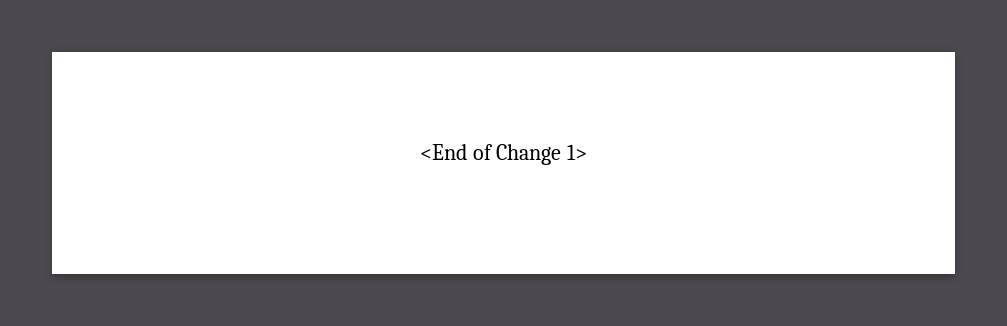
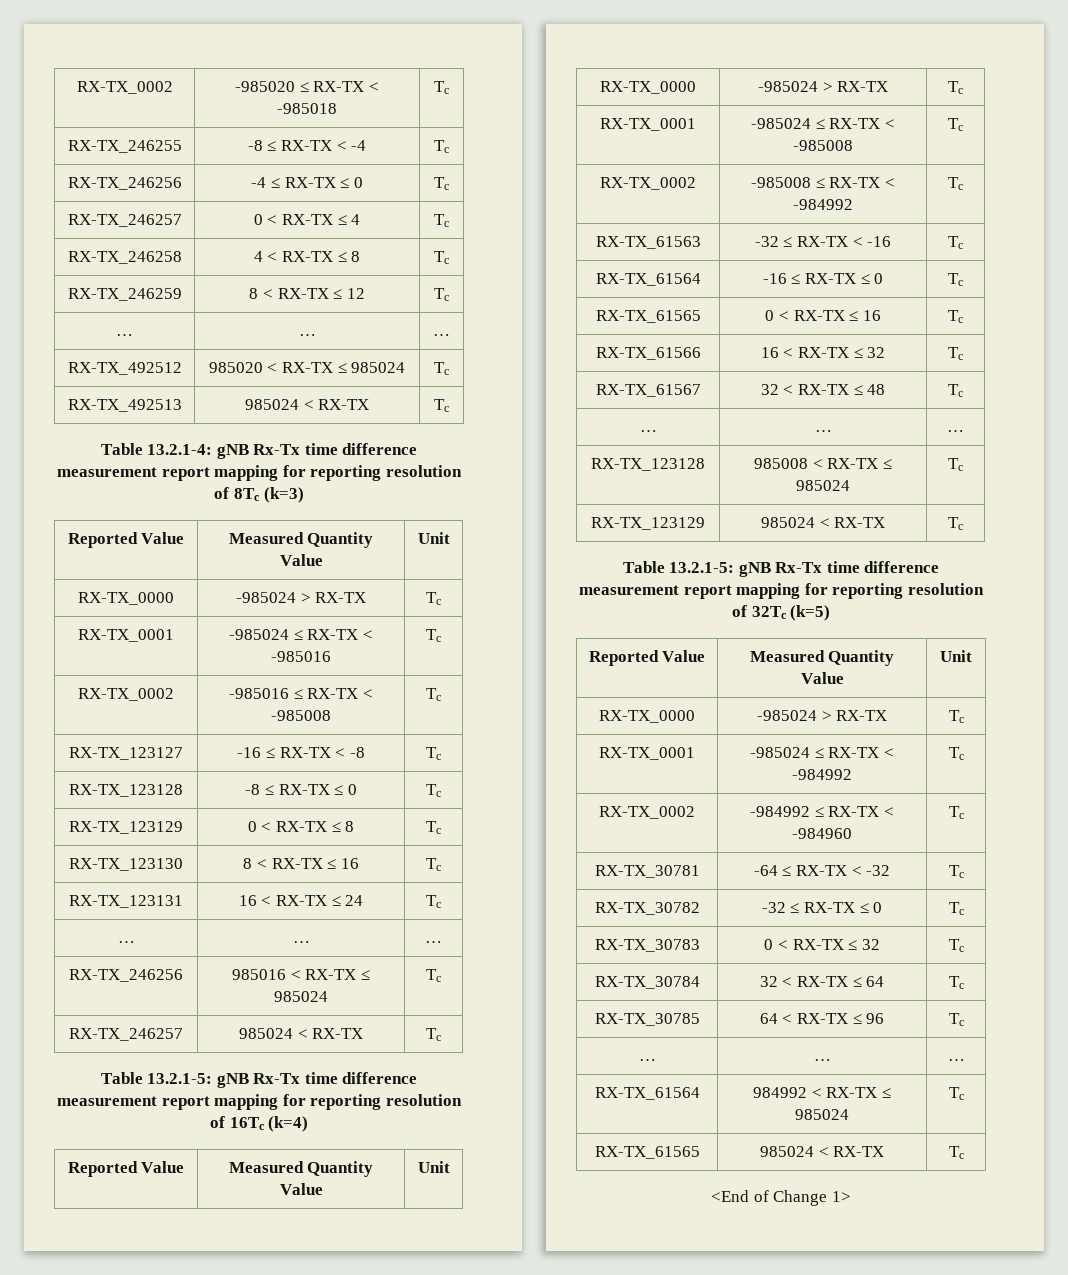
(419, 152) none -> [76,81,173,94] [235,81,379,92] [277,103,337,114] [434,81,449,94] [67,140,182,153] [247,140,367,151] [434,140,449,153] [67,177,182,190] [251,177,363,188] [434,177,449,190] [67,214,182,227] [253,214,361,225] [434,214,449,227] [67,251,182,264] [253,251,361,262] [434,251,449,264] [67,288,182,301] [249,288,365,299] [434,288,449,301] [116,334,133,336] [298,334,316,336] [433,334,450,336] [67,362,182,375] [208,362,406,373] [434,362,449,375] [67,399,182,412] [244,399,370,410] [434,399,449,412] [100,443,418,459] [57,465,462,481] [214,487,304,503] [67,532,185,548] [228,532,374,548] [279,554,323,566] [417,532,450,544] [78,592,174,605] [235,592,367,603] [426,592,442,605] [78,629,174,642] [229,629,373,640] [271,651,331,662] [426,629,442,642] [78,688,174,701] [229,688,373,699] [271,710,331,721] [426,688,442,701] [69,747,183,760] [237,747,365,758] [426,747,442,760] [69,784,183,797] [245,784,357,795] [426,784,442,797] [69,821,183,834] [247,821,355,832] [426,821,442,834] [69,858,183,871] [243,858,359,869] [426,858,442,871] [69,895,183,908] [238,895,364,906] [426,895,442,908] [117,941,135,943] [292,941,310,943] [425,941,443,943] [69,969,183,982] [232,969,370,980] [274,991,328,1002] [426,969,442,982] [69,1028,183,1041] [238,1028,364,1039] [426,1028,442,1041] [100,1072,418,1088] [57,1094,462,1110] [209,1116,309,1132] [67,1161,185,1177] [228,1161,374,1177] [279,1183,323,1195] [417,1161,450,1173] [600,81,696,94] [757,81,889,92] [948,81,963,94] [600,118,696,131] [751,118,895,129] [793,140,853,151] [948,118,963,131] [600,177,696,190] [751,177,895,188] [793,199,853,210] [948,177,963,190] [595,236,701,249] [754,236,892,247] [948,236,963,249] [595,273,701,286] [762,273,884,284] [948,273,963,286] [595,310,701,323] [765,310,881,321] [948,310,963,323] [595,347,701,360] [760,347,886,358] [948,347,963,360] [595,384,701,397] [760,384,886,395] [948,384,963,397] [639,430,657,432] [814,430,832,432] [947,430,964,432] [591,458,705,471] [754,458,892,469] [796,480,850,491] [948,458,963,471] [591,517,705,530] [760,517,886,528] [948,517,963,530] [622,561,940,577] [579,583,984,599] [731,605,831,621] [588,650,706,666] [749,650,895,666] [800,672,844,684] [940,650,972,662] [599,710,695,723] [756,710,888,721] [948,710,964,723] [599,747,695,760] [750,747,894,758] [792,769,852,780] [948,747,964,760] [599,806,695,819] [750,806,894,817] [792,828,852,839] [948,806,964,819] [594,865,700,878] [753,865,891,876] [948,865,964,878] [594,902,700,915] [761,902,883,913] [948,902,964,915] [594,939,700,952] [764,939,880,950] [948,939,964,952] [594,976,700,989] [759,976,885,987] [948,976,964,989] [594,1013,700,1026] [759,1013,885,1024] [948,1013,964,1026] [638,1059,656,1061] [813,1059,831,1061] [947,1059,965,1061] [594,1087,700,1100] [753,1087,891,1098] [795,1109,849,1120] [948,1087,964,1100] [594,1146,700,1159] [759,1146,885,1157] [948,1146,964,1159] RX-TX_0002 | -985020 ≤ RX-TX < -985018 | Tc // RX-TX_246255 | -8 ≤ RX-TX < -4 | Tc // RX-TX_246256 | -4 ≤ RX-TX ≤ 0 | Tc // RX-TX_246257 | 0 < RX-TX ≤ 4 | Tc // RX-TX_246258 | 4 < RX-TX ≤ 8 | Tc // RX-TX_246259 | 8 < RX-TX ≤ 12 | Tc // … | … | … // RX-TX_492512 | 985020 < RX-TX ≤ 985024 | Tc // RX-TX_492513 | 985024 < RX-TX | Tc // Table 13.2.1-4: gNB Rx-Tx time difference measurement report mapping for reporting resolution of 8Tc (k=3) // Reported Value | Measured Quantity Value | Unit // RX-TX_0000 | -985024 > RX-TX | Tc // RX-TX_0001 | -985024 ≤ RX-TX < -985016 | Tc // RX-TX_0002 | -985016 ≤ RX-TX < -985008 | Tc // RX-TX_123127 | -16 ≤ RX-TX < -8 | Tc // RX-TX_123128 | -8 ≤ RX-TX ≤ 0 | Tc // RX-TX_123129 | 0 < RX-TX ≤ 8 | Tc // RX-TX_123130 | 8 < RX-TX ≤ 16 | Tc // RX-TX_123131 | 16 < RX-TX ≤ 24 | Tc // … | … | … // RX-TX_246256 | 985016 < RX-TX ≤ 985024 | Tc // RX-TX_246257 | 985024 < RX-TX | Tc // Table 13.2.1-5: gNB Rx-Tx time difference measurement report mapping for reporting resolution of 16Tc (k=4) // Reported Value | Measured Quantity Value | Unit // RX-TX_0000 | -985024 > RX-TX | Tc // RX-TX_0001 | -985024 ≤ RX-TX < -985008 | Tc // RX-TX_0002 | -985008 ≤ RX-TX < -984992 | Tc // RX-TX_61563 | -32 ≤ RX-TX < -16 | Tc // RX-TX_61564 | -16 ≤ RX-TX ≤ 0 | Tc // RX-TX_61565 | 0 < RX-TX ≤ 16 | Tc // RX-TX_61566 | 16 < RX-TX ≤ 32 | Tc // RX-TX_61567 | 32 < RX-TX ≤ 48 | Tc // … | … | … // RX-TX_123128 | 985008 < RX-TX ≤ 985024 | Tc // RX-TX_123129 | 985024 < RX-TX | Tc // Table 13.2.1-5: gNB Rx-Tx time difference measurement report mapping for reporting resolution of 32Tc (k=5) // Reported Value | Measured Quantity Value | Unit // RX-TX_0000 | -985024 > RX-TX | Tc // RX-TX_0001 | -985024 ≤ RX-TX < -984992 | Tc // RX-TX_0002 | -984992 ≤ RX-TX < -984960 | Tc // RX-TX_30781 | -64 ≤ RX-TX < -32 | Tc // RX-TX_30782 | -32 ≤ RX-TX ≤ 0 | Tc // RX-TX_30783 | 0 < RX-TX ≤ 32 | Tc // RX-TX_30784 | 32 < RX-TX ≤ 64 | Tc // RX-TX_30785 | 64 < RX-TX ≤ 96 | Tc // … | … | … // RX-TX_61564 | 984992 < RX-TX ≤ 985024 | Tc // RX-TX_61565 | 985024 < RX-TX | Tc //

